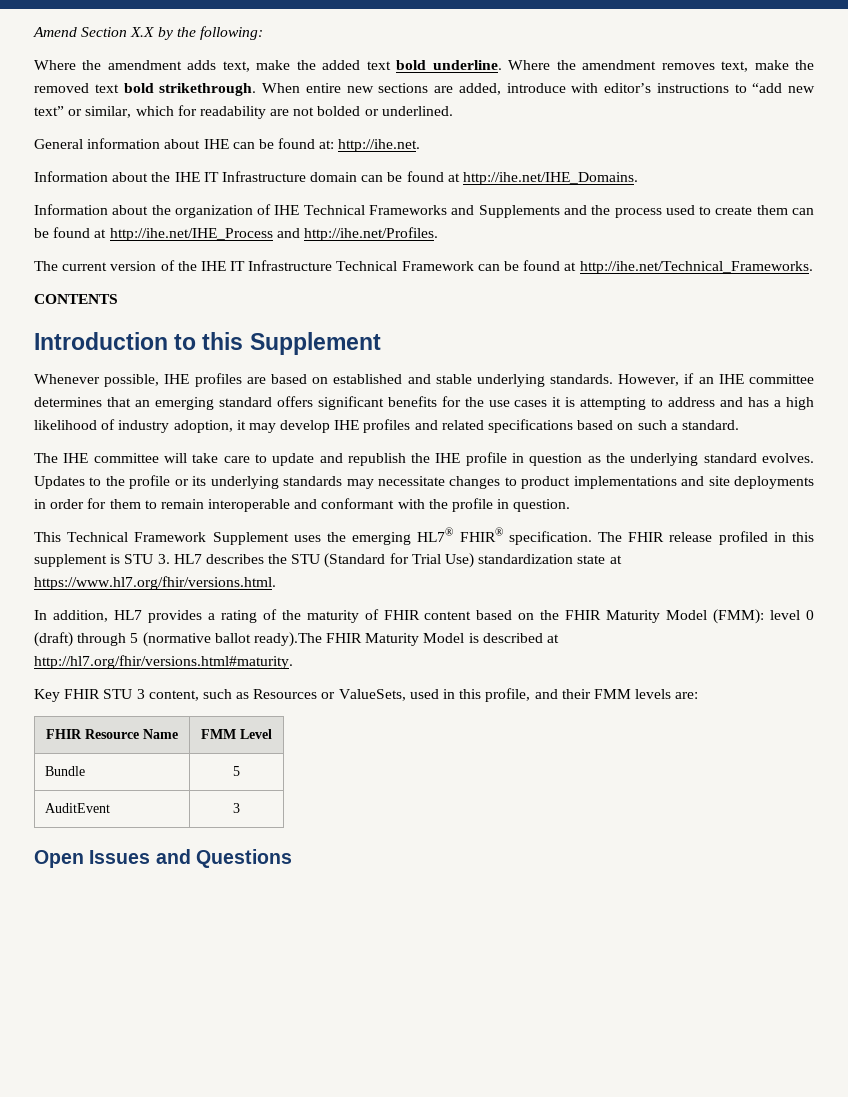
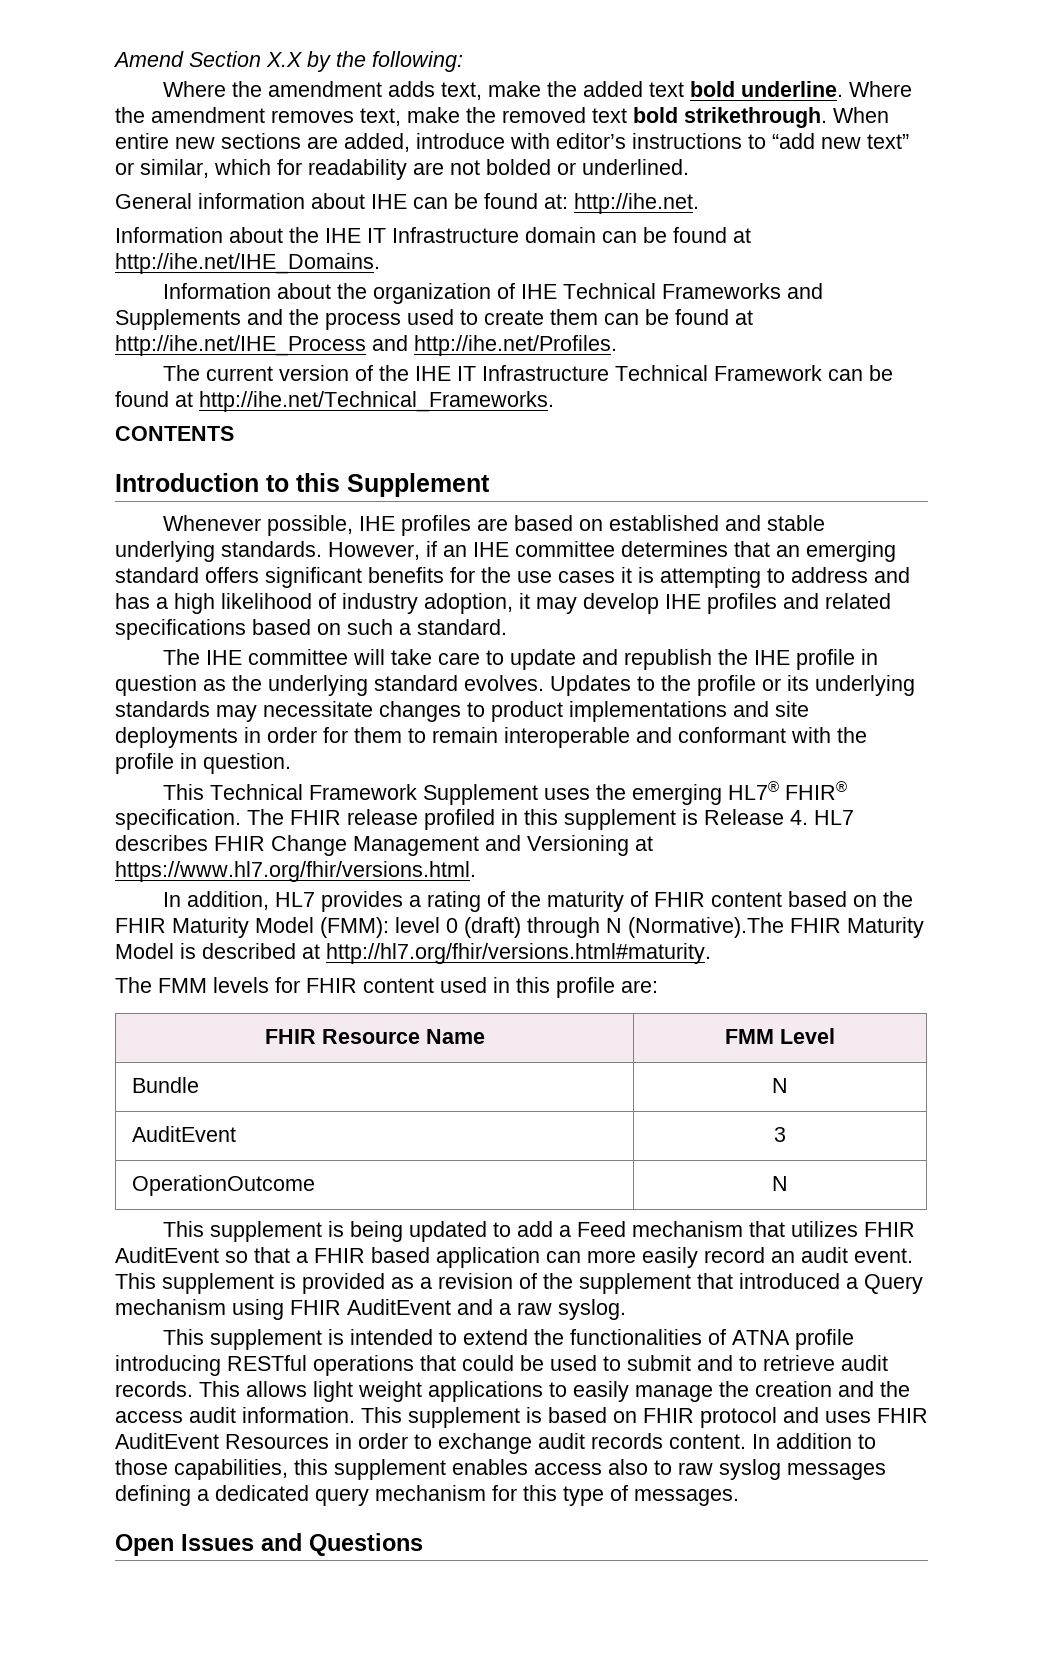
[124,553,606,568] STU 3. HL7 describes the STU (Standard for Trial Use) standardization state -> [704,809,854,825] [115,835,629,856] Release 4. HL7 describes FHIR Change Management and Versioning
[130,632,322,647] 5 (normative ballot ready).The -> [606,917,784,938] N (Normative).The
[34,688,672,702] Key FHIR STU 3 content, such as Resources or ValueSets, used in this profile, and their FMM levels -> [115,977,615,998] The FMM levels for FHIR content used in this profile
[233,766,240,776] 5 -> [772,1078,788,1093] N
(240, 808) none -> [131,1175,315,1196] [772,1176,788,1191] [162,1221,915,1242] [115,1247,913,1268] [115,1273,923,1294] [115,1299,626,1320] [162,1329,854,1350] [115,1355,888,1376] [115,1381,910,1402] [115,1407,928,1428] [115,1433,876,1454] [115,1459,886,1480] [115,1485,739,1506] // OperationOutcome | N // This supplement is being updated to add a Feed mechanism that utilizes FHIR AuditEvent so that a FHIR based application can more easily record an audit event. This supplement is provided as a revision of the supplement that introduced a Query mechanism using FHIR AuditEvent and a raw syslog. // This supplement is intended to extend the functionalities of ATNA profile introducing RESTful operations that could be used to submit and to retrieve audit records. This allows light weight applications to easily manage the creation and the access audit information. This supplement is based on FHIR protocol and uses FHIR AuditEvent Resources in order to exchange audit records content. In addition to those capabilities, this supplement enables access also to raw syslog messages defining a dedicated query mechanism for this type of messages.

